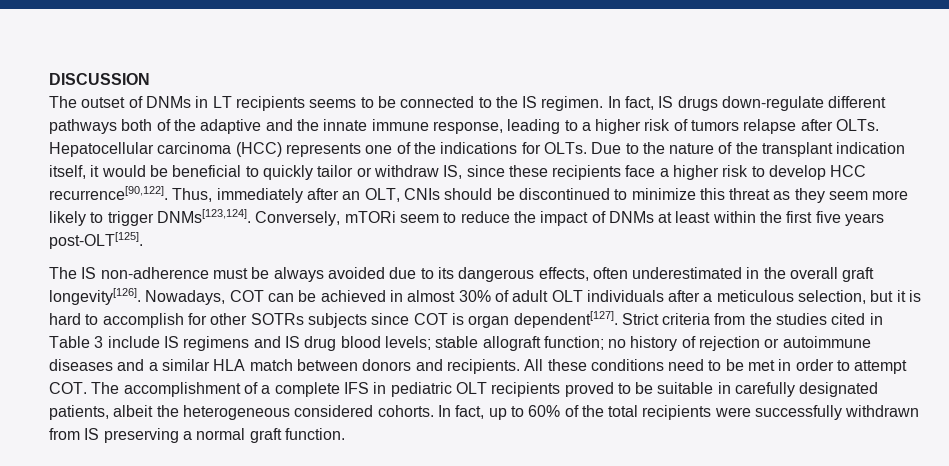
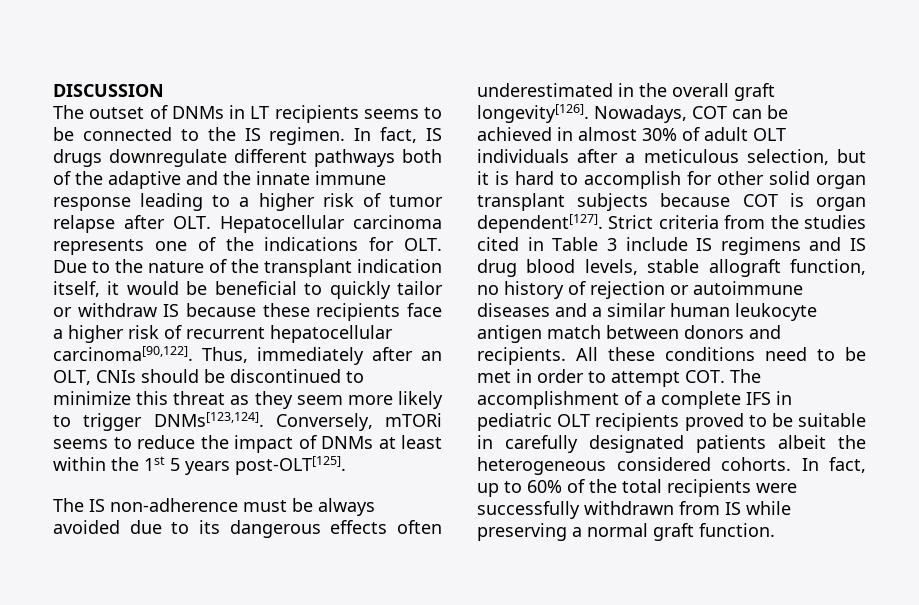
[722,96,825,111] down-regulate -> [109,149,227,167] downregulate
[432,121,503,134] response, -> [53,197,131,211] response
[691,120,740,131] tumors -> [389,195,444,207] tumor
[836,119,880,131] OLTs. -> [173,216,211,229] OLT.
[235,142,282,157] (HCC) -> (442, 222) none
[543,142,587,154] OLTs. -> [404,238,442,251] OLT.
[443,165,505,179] IS, since -> [163,303,256,317] IS because
[751,165,867,180] [49,186,168,200] to develop HCC recurrence[90,122]. -> [164,325,393,343] [53,346,193,361] of recurrent hepatocellular carcinoma[90,122].
[399,214,439,223] seem -> [53,439,108,449] seems
[786,211,841,223] first five -> [144,456,180,471] 1st 5
[538,267,589,281] effects, -> [330,520,388,534] effects
[250,313,410,328] SOTRs subjects since -> [769,171,866,189] [477,193,731,211] solid organ transplant subjects because
[384,336,431,350] levels; -> [584,259,638,275] levels,
[543,336,604,350] function; -> [790,259,866,275] function,
[213,359,246,371] HLA -> [670,303,817,321] [477,325,542,343] human leukocyte antigen
[49,405,109,420] patients, -> [696,435,766,453] patients
(100, 434) none -> [746,501,791,515] while

